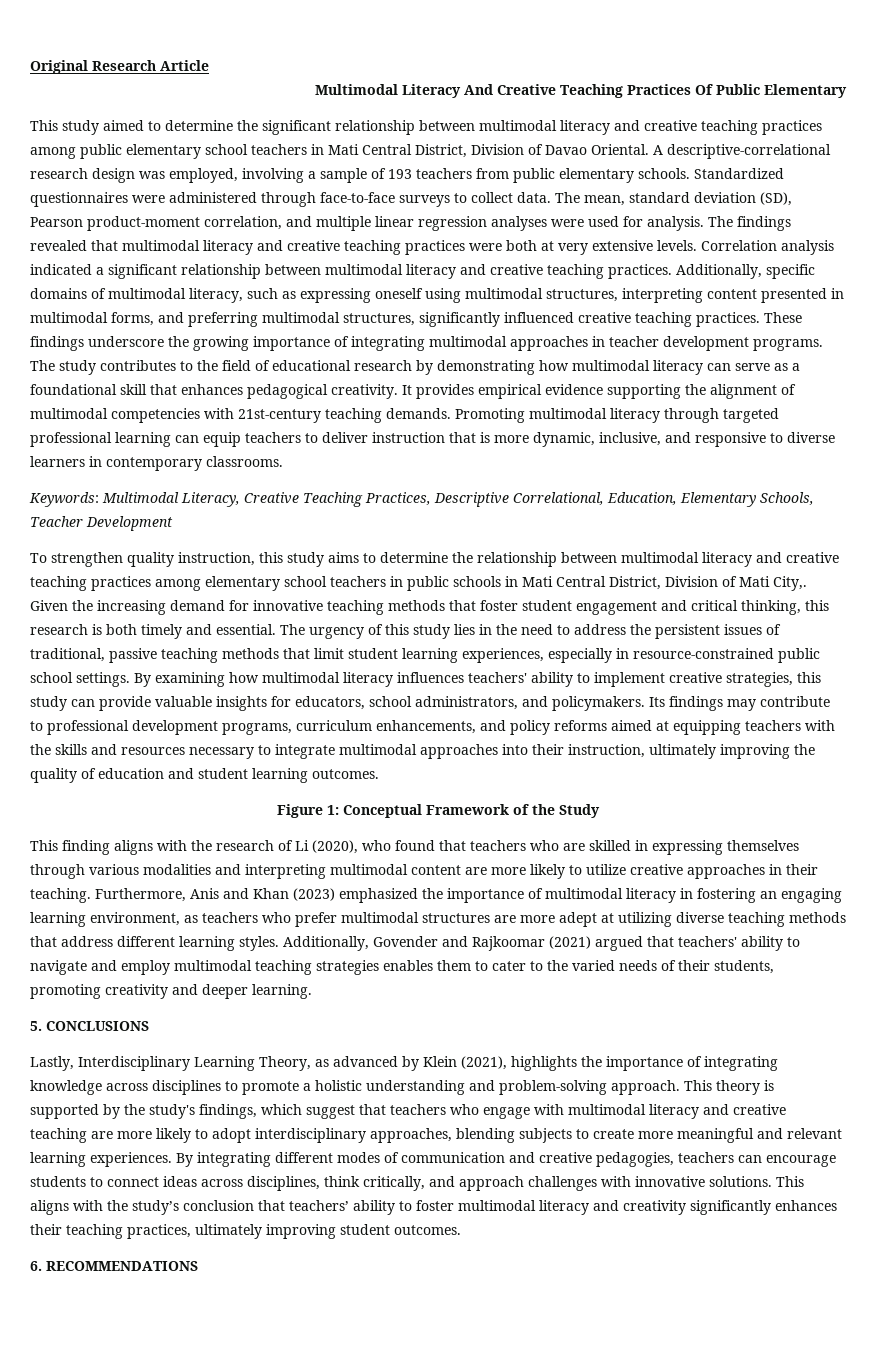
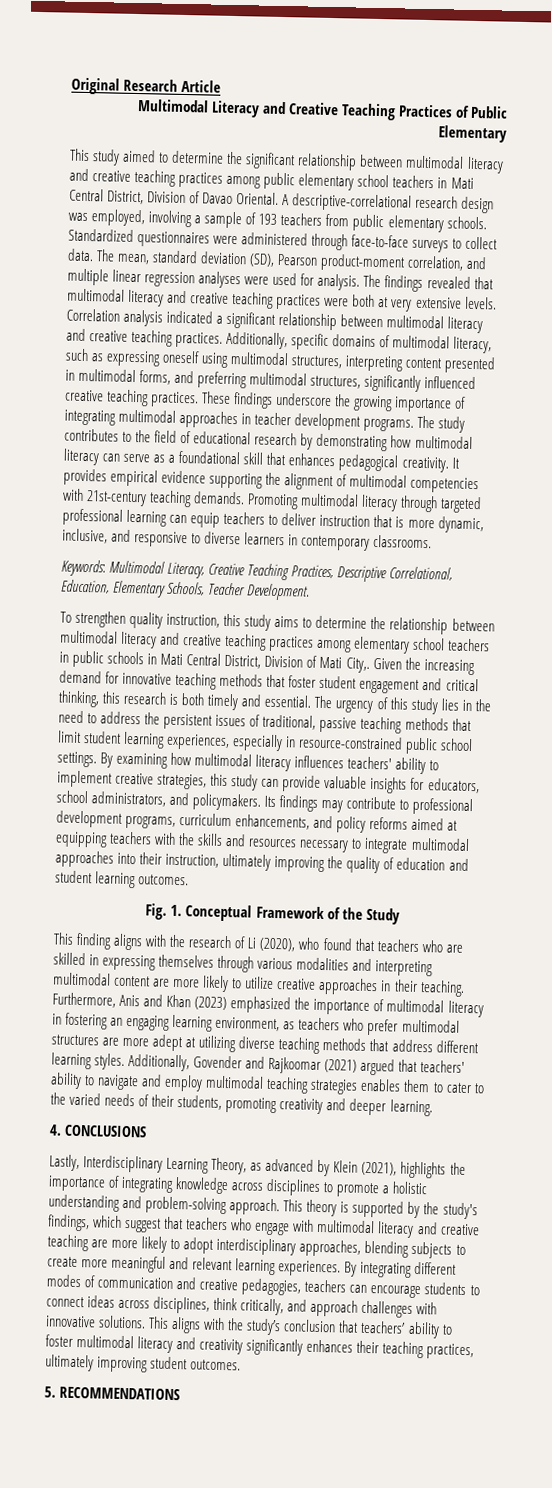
[464,84,493,95] And -> [261,101,286,115] and
[695,84,713,95] Of -> [454,105,470,118] of
[86,516,173,531] Development -> [246,583,311,601] Development.
[277,804,339,818] Figure 1: -> [145,903,183,920] Fig. 1.
[30,1021,42,1031] 5. -> [49,1124,62,1136] 4.
[30,1261,42,1271] 6. -> [44,1386,56,1398] 5.

